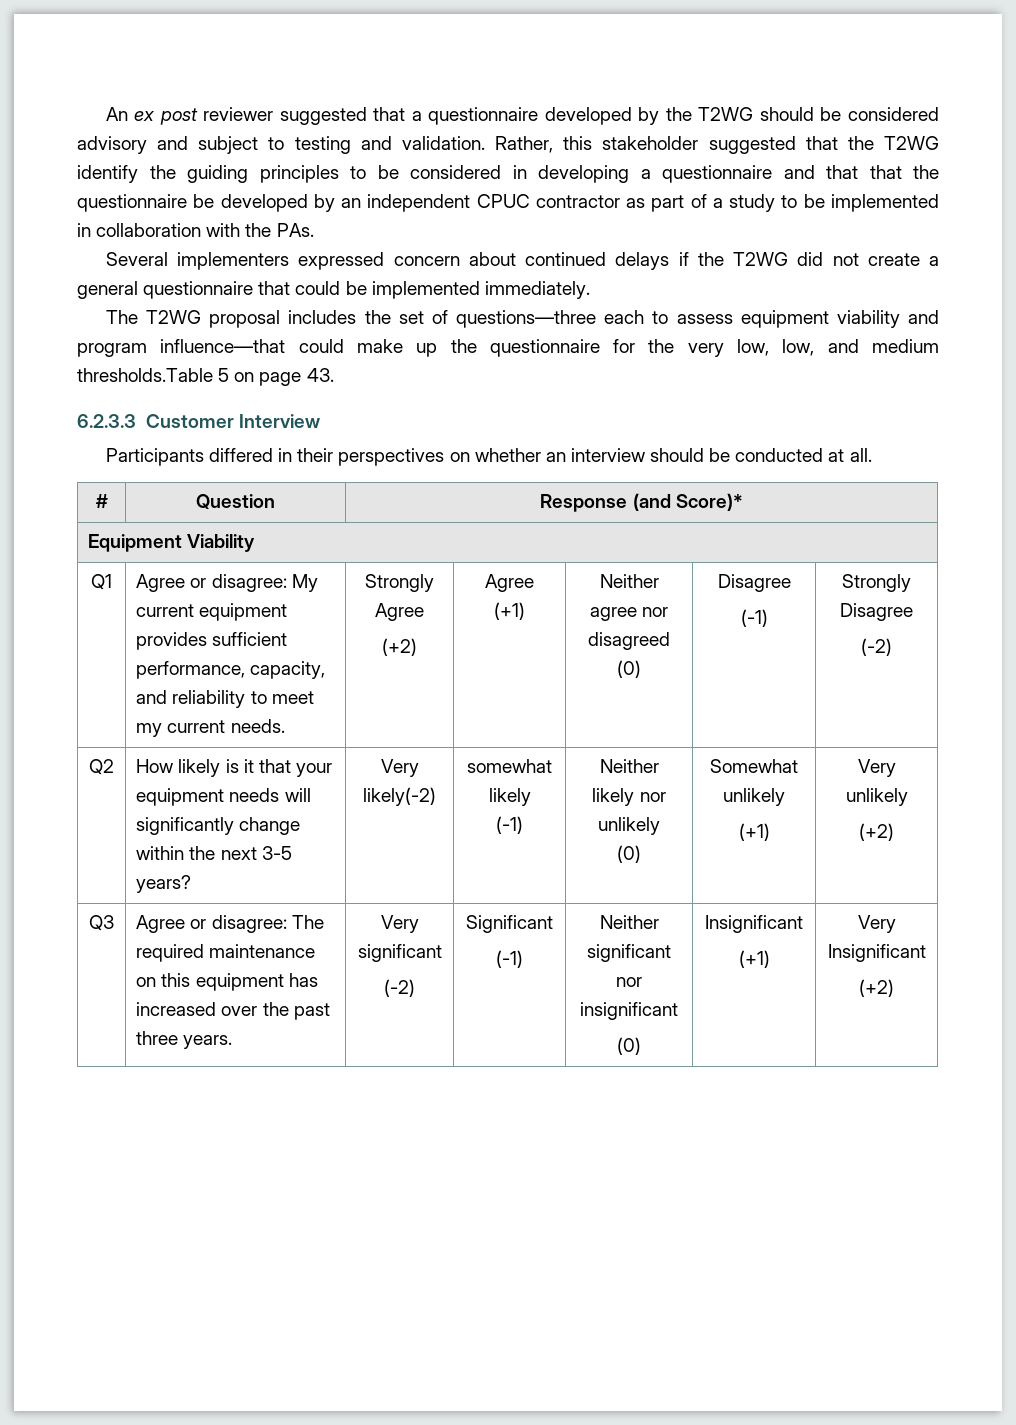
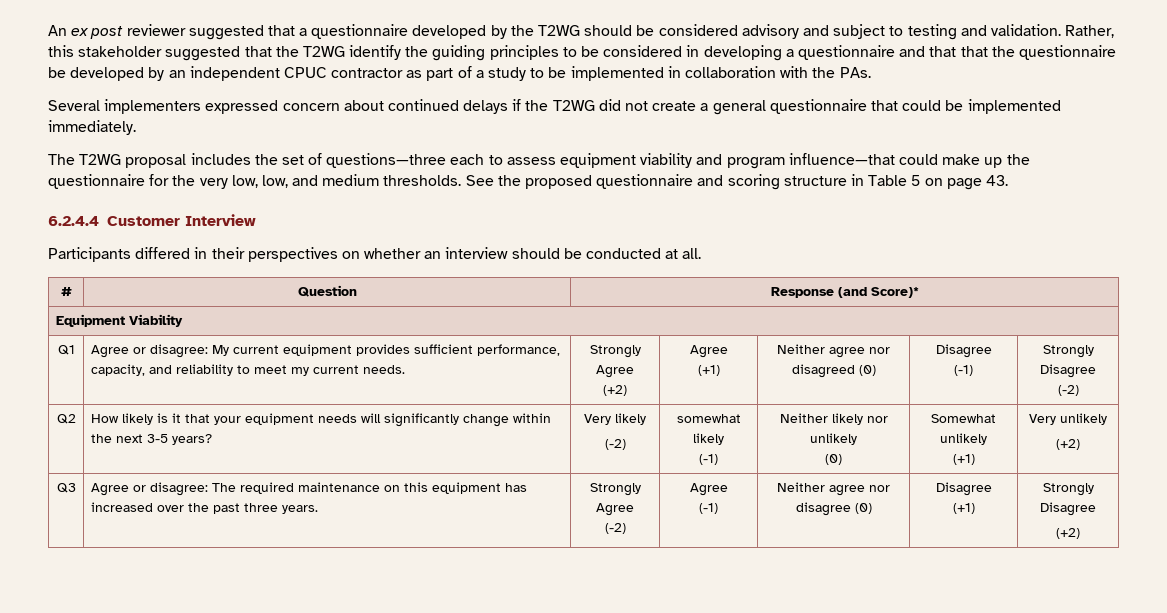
[77,368,213,382] thresholds.Table -> [383,174,908,190] thresholds. See the proposed questionnaire and scoring structure in Table
[77,414,136,428] 6.2.3.3 -> [48,216,99,226] 6.2.4.4
[363,787,436,806] likely(-2) -> [615,413,646,425] [604,439,626,450] likely // (-2)
[380,915,419,933] [357,944,442,962] [384,979,415,997] [466,915,553,933] [496,950,523,968] [599,915,659,929] [587,944,671,962] [616,977,642,987] [580,1002,678,1020] [617,1037,641,1055] [705,915,803,933] [738,950,770,968] [857,915,896,933] [827,944,926,962] Very significant // (-2) | Significant // (-1) | Neither significant nor insignificant // (0) | Insignificant // (+1) | Very Insignificant -> [589,483,641,496] [596,503,634,516] [604,523,626,534] [689,483,728,496] [699,503,718,514] [777,482,890,496] [795,502,872,516] [935,482,992,496] [952,503,975,514] [1042,483,1094,496] [1040,502,1096,516] Strongly Agree // (-2) | Agree // (-1) | Neither agree nor disagree (0) | Disagree // (+1) | Strongly Disagree

